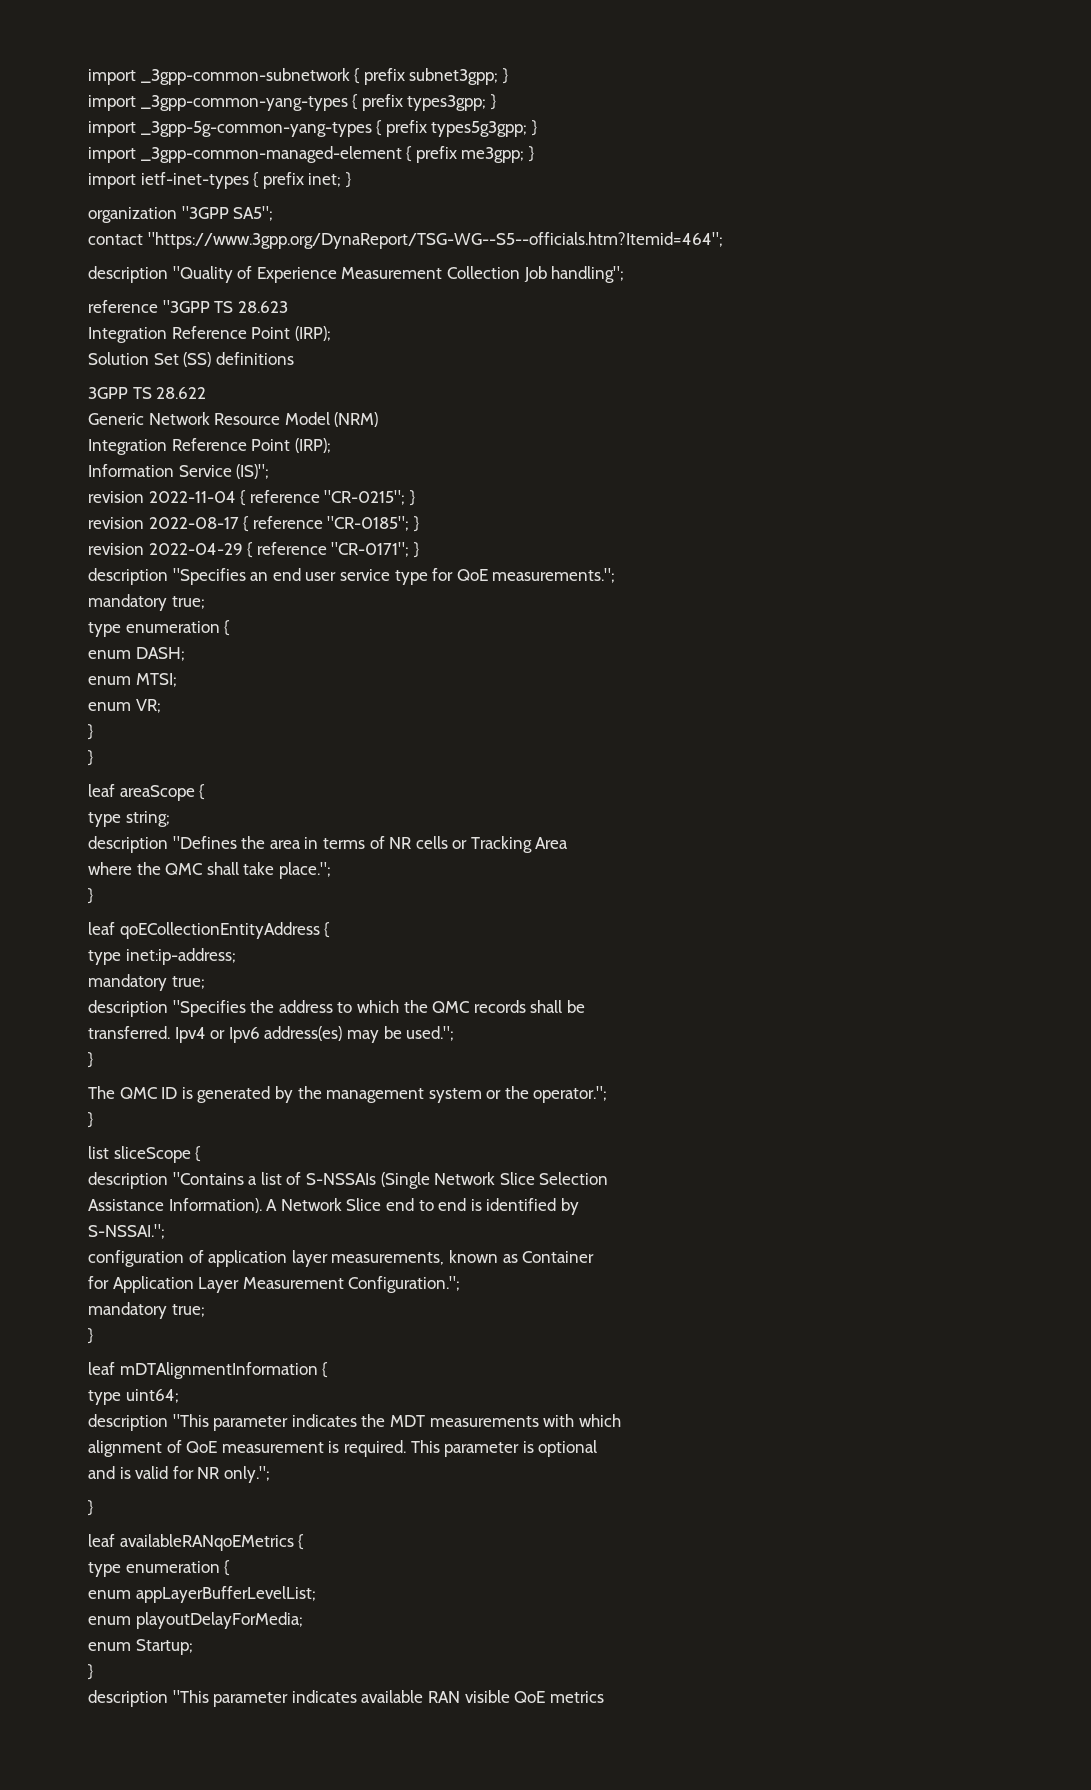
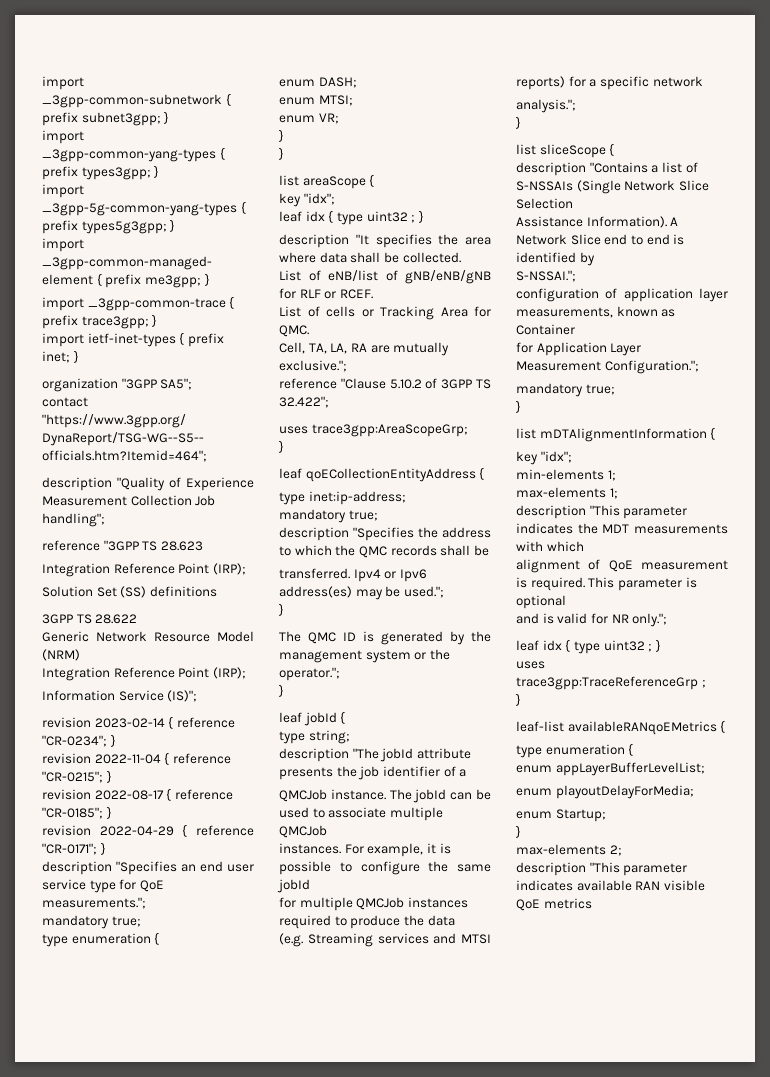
(534, 154) none -> [42,296,235,311] [42,314,158,329] // import _3gpp-common-trace { prefix trace3gpp; }
(270, 471) none -> [42,716,235,729] [42,734,116,747] // revision 2023-02-14 { reference "CR-0234"; }
[88,784,115,797] leaf -> [279,175,299,186] list
[88,811,170,827] [88,836,569,853] [88,862,331,879] type string; // description "Defines the area in terms of NR cells or Tracking Area // where the QMC shall take place."; -> [279,193,335,207] [279,210,424,225] [279,234,491,248] [279,252,461,263] [279,270,491,284] [279,288,373,299] [279,306,491,320] [279,325,309,337] [279,342,450,356] [279,360,347,372] [279,378,491,389] [279,396,329,408] [279,424,468,437] key "idx"; // leaf idx { type uint32 ; } // description "It specifies the area where data shall be collected. // List of eNB/list of gNB/eNB/gNB for RLF or RCEF. // List of cells or Tracking Area for QMC. // Cell, TA, LA, RA are mutually exclusive."; // reference "Clause 5.10.2 of 3GPP TS 32.422"; // uses trace3gpp:AreaScopeGrp;
(93, 1120) none -> [279,711,346,726] [279,730,350,744] [279,748,471,762] [279,766,467,780] [279,789,492,803] [279,807,443,821] [279,825,327,838] [279,843,451,857] [279,861,491,875] [277,879,310,893] [279,897,468,911] [279,915,455,929] [279,933,491,947] [516,76,703,90] [516,99,576,113] [516,116,521,129] // leaf jobId { // type string; // description "The jobId attribute presents the job identifier of a // QMCJob instance. The jobId can be used to associate multiple QMCJob // instances. For example, it is possible to configure the same jobId // for multiple QMCJob instances required to produce the data // (e.g. Streaming services and MTSI reports) for a specific network // analysis."; // }
[88,1362,115,1375] leaf -> [516,428,536,439] list
[88,1389,179,1405] type uint64; -> [516,451,572,465] [516,469,616,481] [516,487,618,499] key "idx"; // min-elements 1; // max-elements 1;
[88,1500,93,1516] [88,1534,115,1547] } // leaf -> [516,639,661,654] [516,661,545,669] [516,676,706,690] [516,693,521,706] [516,721,564,732] leaf idx { type uint32 ; } // uses trace3gpp:TraceReferenceGrp ; // } // leaf-list
(93, 1672) none -> [516,844,622,856] // max-elements 2;

